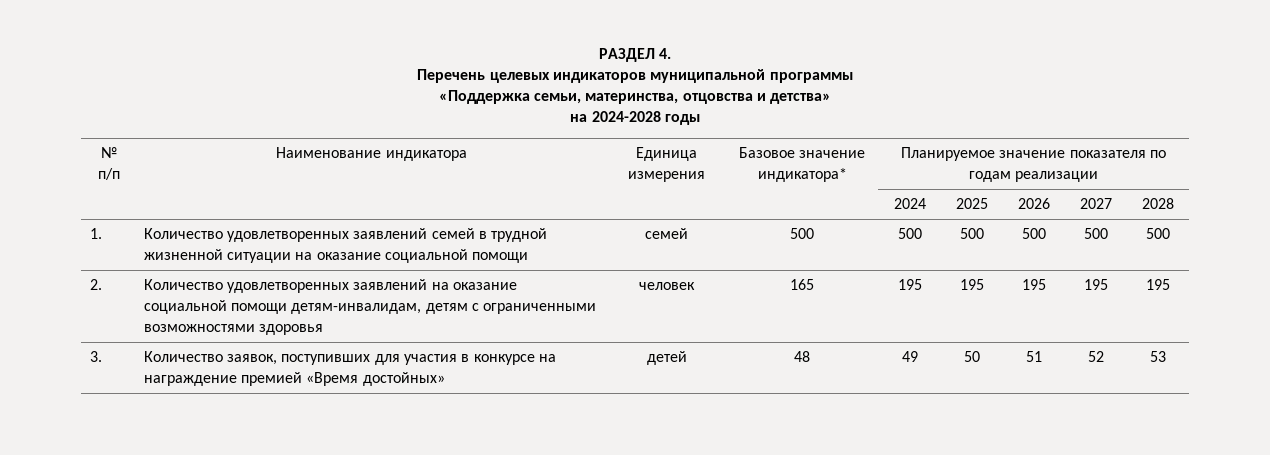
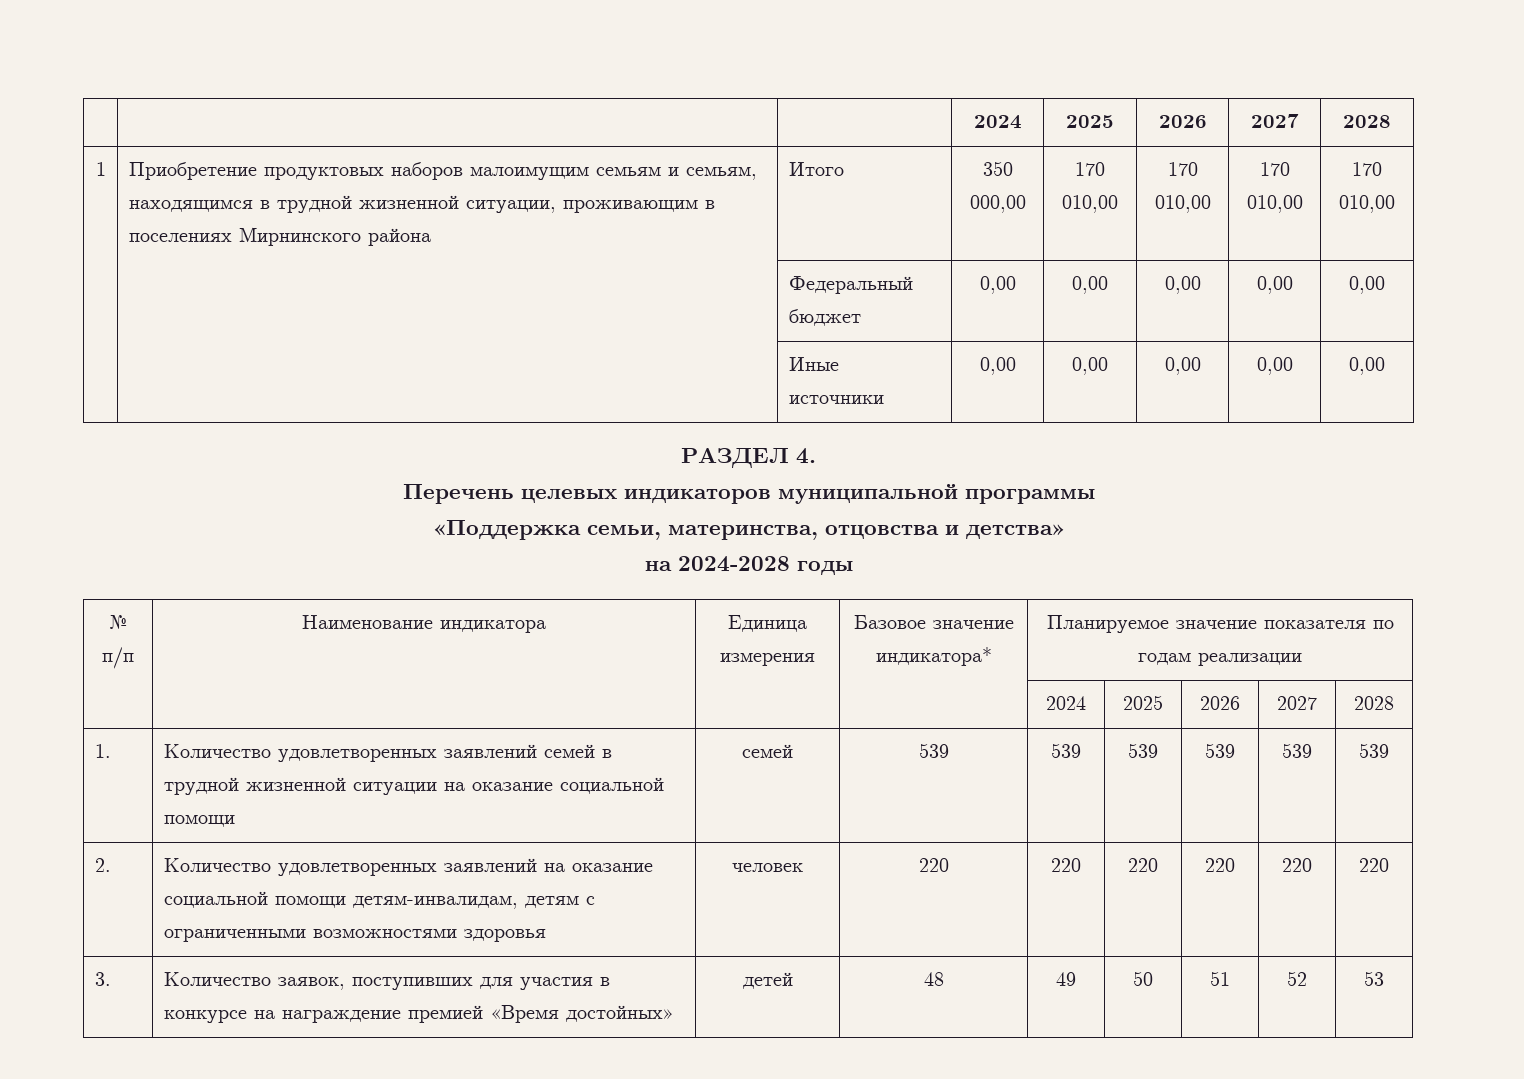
(598, 55) none -> [973,115,1022,129] [1066,115,1114,128] [1158,115,1207,128] [1250,114,1299,128] [1343,115,1391,128] [95,162,106,176] [128,162,757,180] [128,195,715,213] [128,227,431,246] [788,162,844,176] [982,161,1013,176] [969,195,1026,213] [1075,162,1105,176] [1062,195,1118,213] [1167,162,1198,176] [1154,195,1211,213] [1259,162,1290,176] [1246,195,1303,213] [1352,162,1382,176] [1339,195,1395,213] [788,276,913,294] [788,309,861,326] [979,276,1016,294] [1072,276,1108,294] [1164,276,1201,294] [1256,276,1293,294] [1349,276,1385,294] [788,357,839,371] [788,395,884,404] [979,357,1016,375] [1072,357,1108,375] [1164,357,1201,375] [1256,357,1293,375] [1349,357,1385,375] | | | 2024 | 2025 | 2026 | 2027 | 2028 // 1 | Приобретение продуктовых наборов малоимущим семьям и семьям, находящимся в трудной жизненной ситуации, проживающим в поселениях Мирнинского района | Итого | 350 000,00 | 170 010,00 | 170 010,00 | 170 010,00 | 170 010,00 // | | Федеральный бюджет | 0,00 | 0,00 | 0,00 | 0,00 | 0,00 // | | Иные источники | 0,00 | 0,00 | 0,00 | 0,00 | 0,00 //
[790,228,814,239] [897,228,922,239] [959,228,984,239] [1021,228,1046,239] [1083,228,1108,239] [1145,228,1170,239] 500 | 500 | 500 | 500 | 500 | 500 -> [918,743,949,758] [1051,743,1081,758] [1128,743,1158,758] [1205,743,1235,758] [1282,743,1312,758] [1359,743,1389,758] 539 | 539 | 539 | 539 | 539 | 539
[790,279,814,290] [897,279,922,290] [959,279,984,290] [1021,279,1046,290] [1083,279,1108,290] [1145,279,1170,290] 165 | 195 | 195 | 195 | 195 | 195 -> [918,858,949,872] [1051,858,1081,872] [1128,858,1158,872] [1205,858,1235,872] [1282,858,1312,872] [1359,858,1389,872] 220 | 220 | 220 | 220 | 220 | 220

